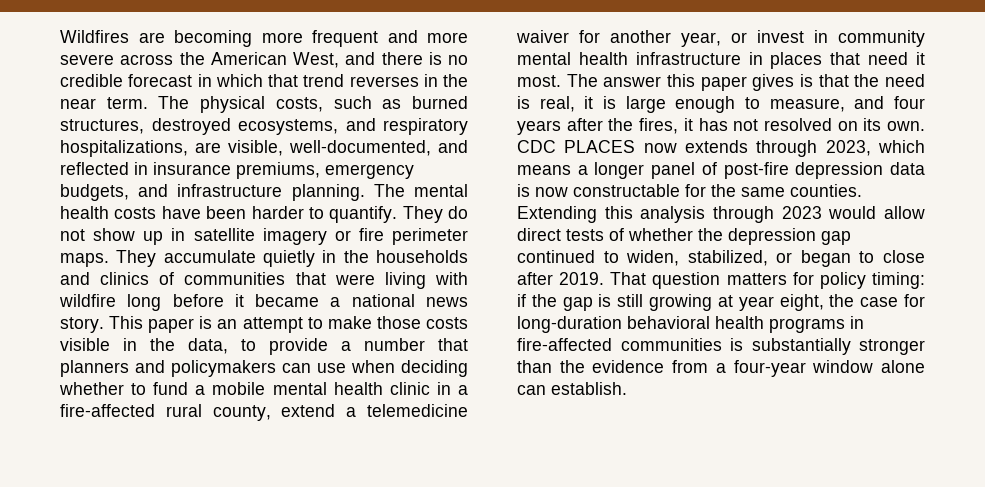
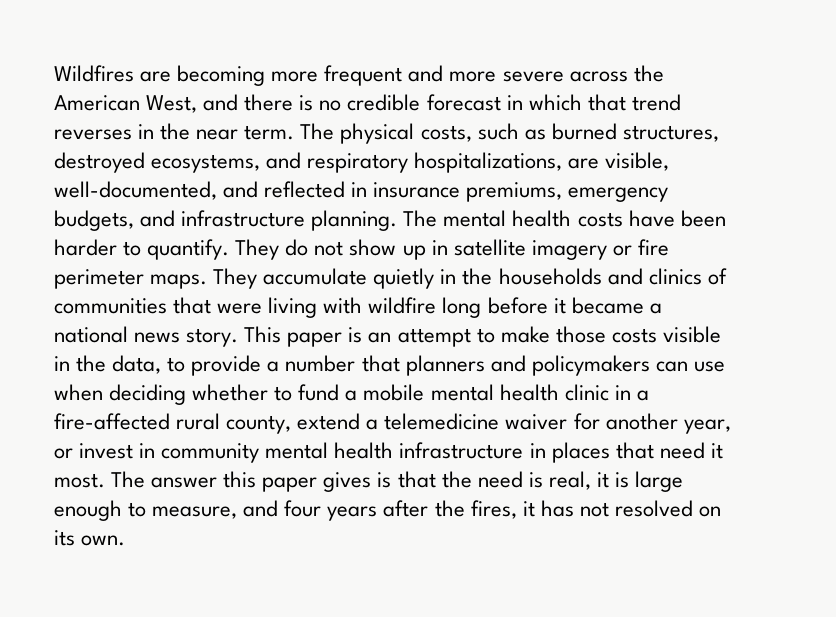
[517,140,925,157] [517,162,925,179] [517,184,862,197] [517,206,925,223] [517,228,851,245] [517,250,925,267] [517,272,925,289] [517,294,925,311] [517,316,864,333] [517,338,925,355] [517,360,925,377] [517,382,627,395] CDC PLACES now extends through 2023, which means a longer panel of post-fire depression data is now constructable for the same counties. Extending this analysis through 2023 would allow direct tests of whether the depression gap continued to widen, stabilized, or began to close after 2019. That question matters for policy timing: if the gap is still growing at year eight, the case for long-duration behavioral health programs in fire-affected communities is substantially stronger than the evidence from a four-year window alone can establish. -> (126, 540) none

